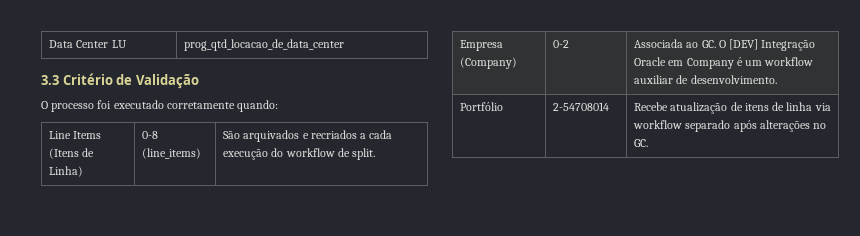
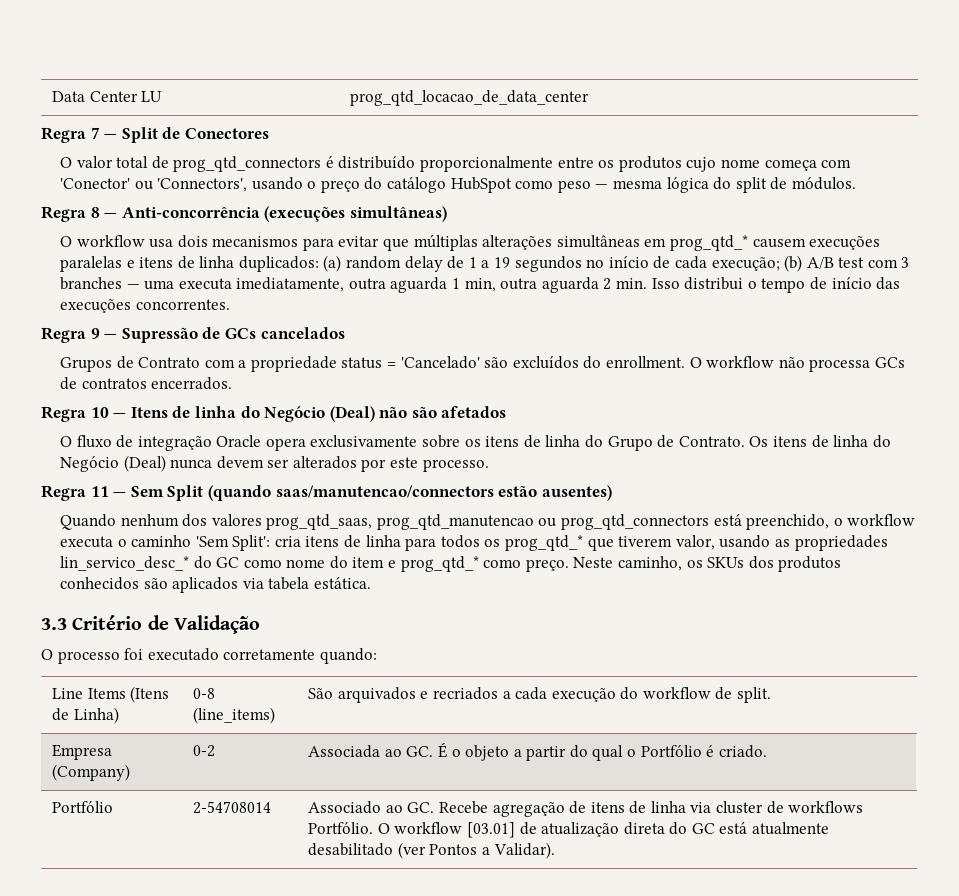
(345, 45) none -> [41,127,269,143] [59,156,852,172] [59,177,856,193] [41,206,447,222] [59,234,881,251] [59,255,910,272] [59,277,901,293] [59,299,230,313] [41,327,345,343] [59,356,905,372] [59,377,233,390] [41,406,507,422] [59,435,891,451] [59,455,489,472] [41,485,612,501] [59,514,916,530] [59,535,888,551] [59,556,842,572] [59,577,371,593] // Regra 7 — Split de Conectores // O valor total de prog_qtd_connectors é distribuído proporcionalmente entre os produtos cujo nome começa com 'Conector' ou 'Connectors', usando o preço do catálogo HubSpot como peso — mesma lógica do split de módulos. // Regra 8 — Anti-concorrência (execuções simultâneas) // O workflow usa dois mecanismos para evitar que múltiplas alterações simultâneas em prog_qtd_* causem execuções paralelas e itens de linha duplicados: (a) random delay de 1 a 19 segundos no início de cada execução; (b) A/B test com 3 branches — uma executa imediatamente, outra aguarda 1 min, outra aguarda 2 min. Isso distribui o tempo de início das execuções concorrentes. // Regra 9 — Supressão de GCs cancelados // Grupos de Contrato com a propriedade status = 'Cancelado' são excluídos do enrollment. O workflow não processa GCs de contratos encerrados. // Regra 10 — Itens de linha do Negócio (Deal) não são afetados // O fluxo de integração Oracle opera exclusivamente sobre os itens de linha do Grupo de Contrato. Os itens de linha do Negócio (Deal) nunca devem ser alterados por este processo. // Regra 11 — Sem Split (quando saas/manutencao/connectors estão ausentes) // Quando nenhum dos valores prog_qtd_saas, prog_qtd_manutencao ou prog_qtd_connectors está preenchido, o workflow executa o caminho 'Sem Split': cria itens de linha para todos os prog_qtd_* que tiverem valor, usando as propriedades lin_servico_desc_* do GC como nome do item e prog_qtd_* como preço. Neste caminho, os SKUs dos produtos conhecidos são aplicados via tabela estática.
[718,39,816,51] [634,57,814,69] [634,75,777,84] [460,102,504,111] [553,102,610,111] [634,102,728,114] O [DEV] Integração Oracle em Company é um workflow auxiliar de desenvolvimento. // Portfólio | 2-54708014 | Recebe atualização -> [437,742,767,761] [52,801,114,813] [193,801,272,814] [308,801,565,817] É o objeto a partir do qual o Portfólio é criado. // Portfólio | 2-54708014 | Associado ao GC. Recebe agregação
[633,120,827,132] [634,139,649,147] workflow separado após alterações no GC. -> [716,801,864,814] [308,822,830,838] [308,842,555,859] cluster de workflows Portfólio. O workflow [03.01] de atualização direta do GC está atualmente desabilitado (ver Pontos a Validar).

